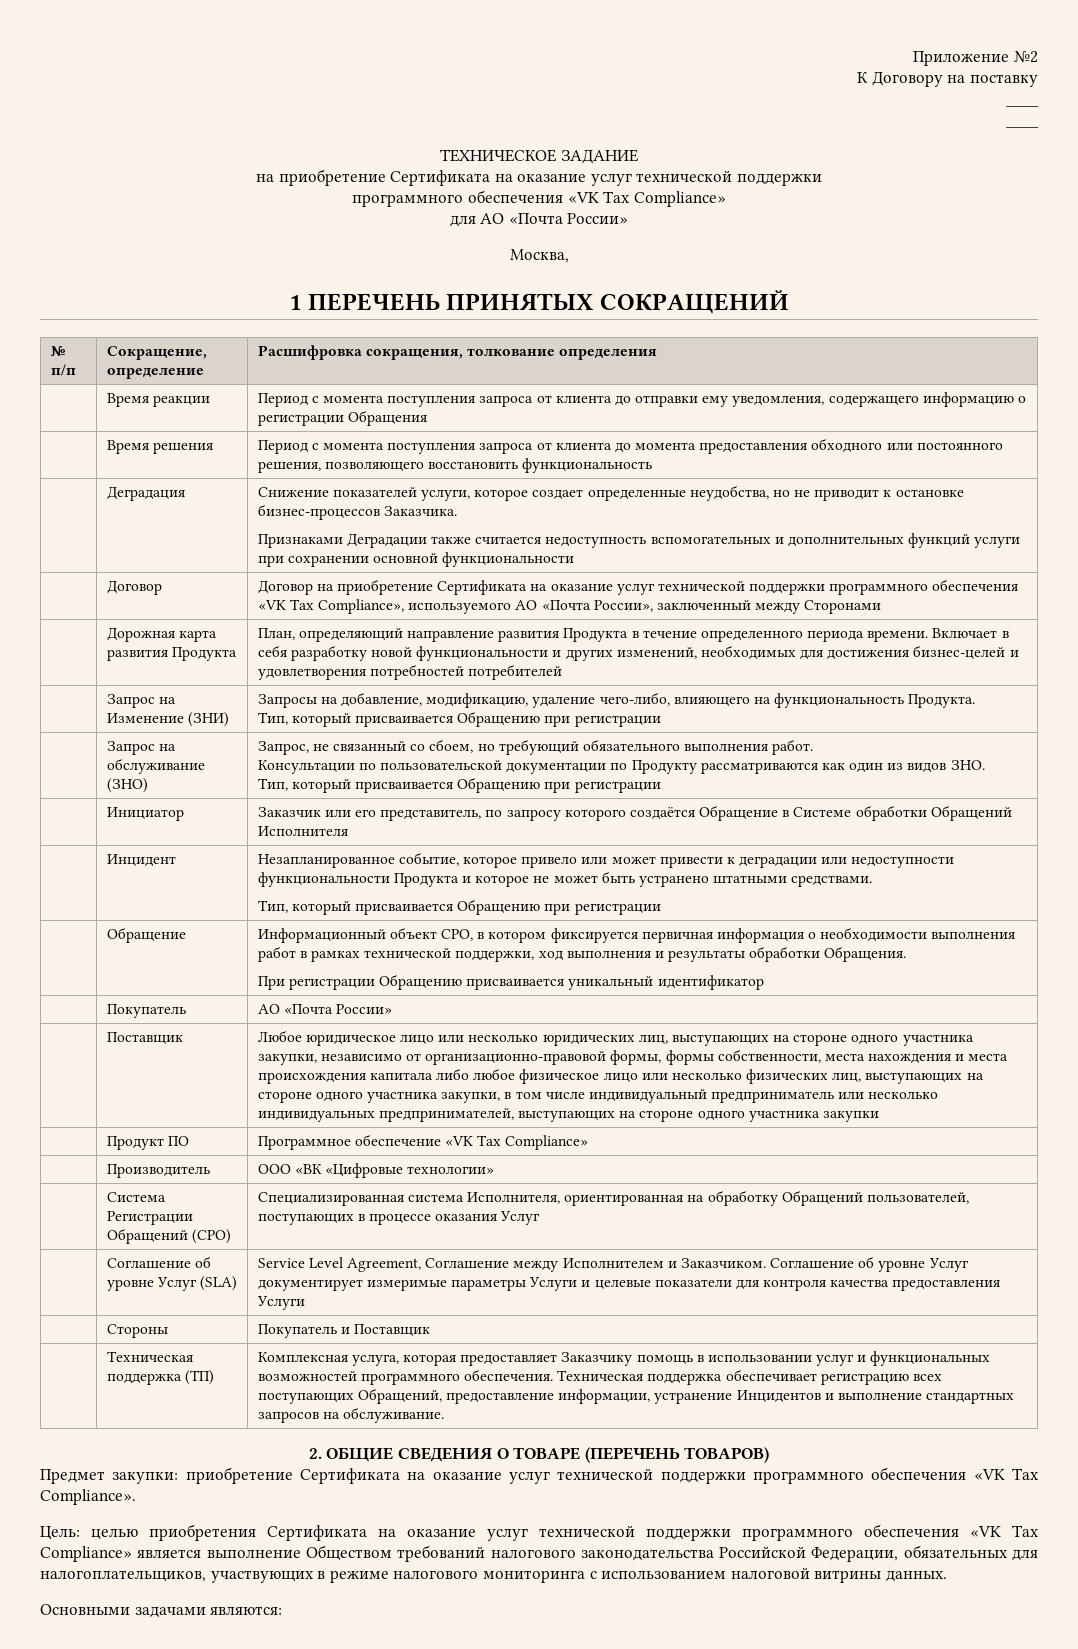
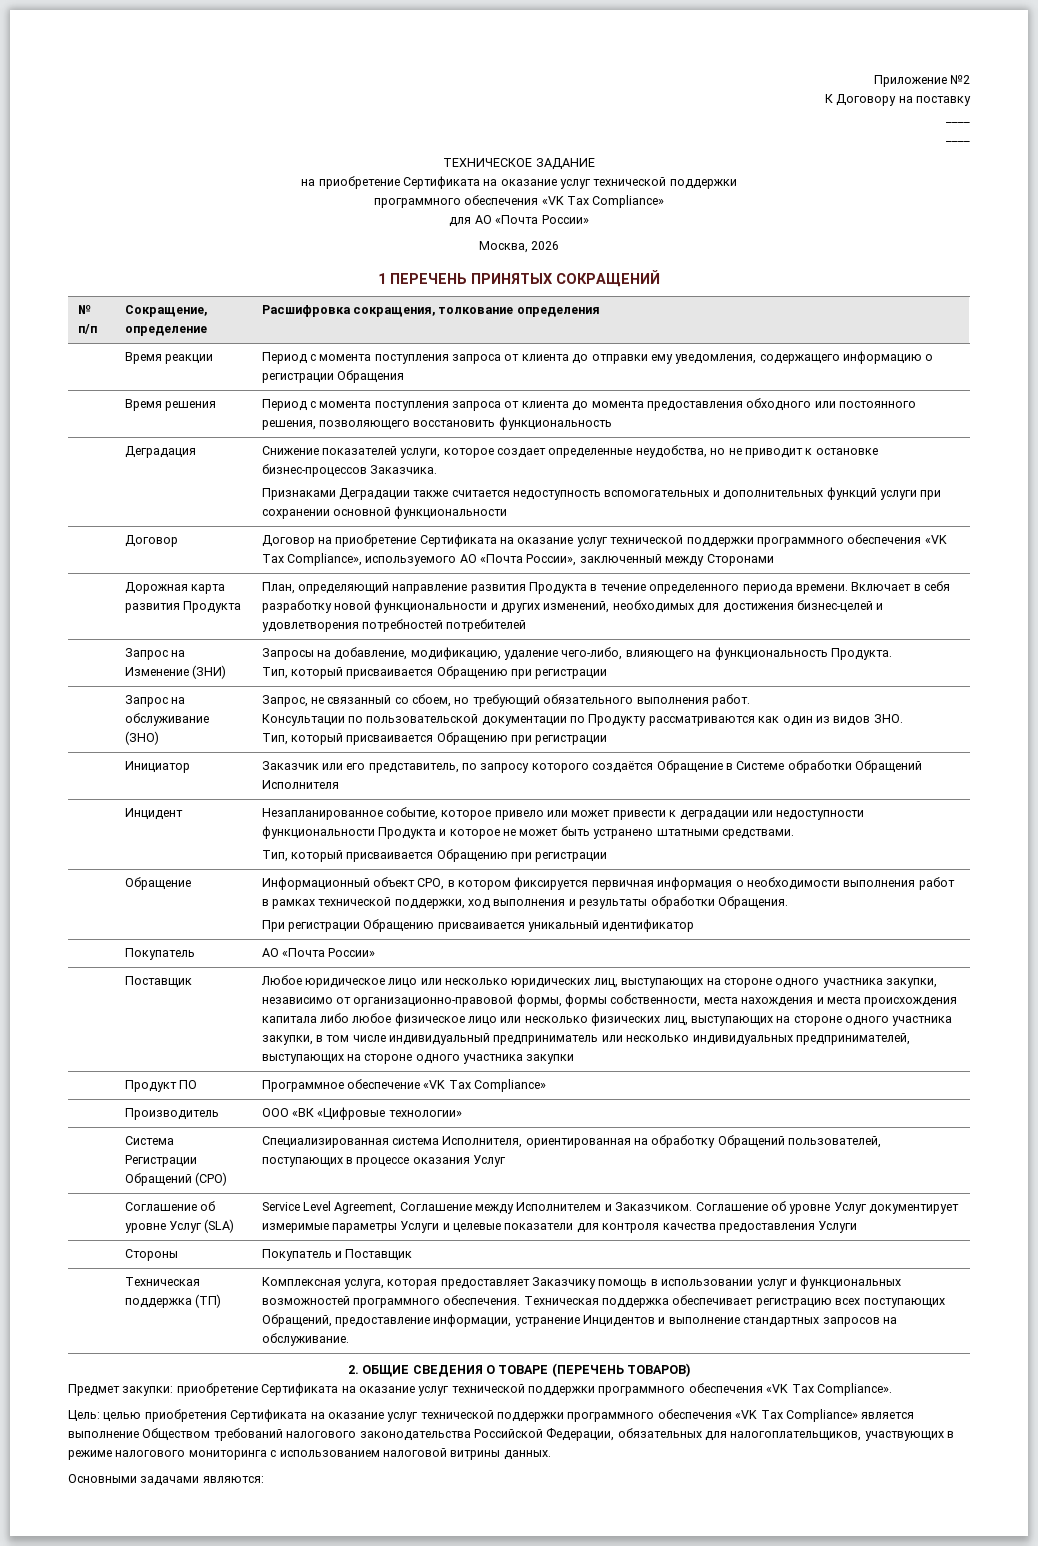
(569, 256) none -> [531,241,560,250] 2026

